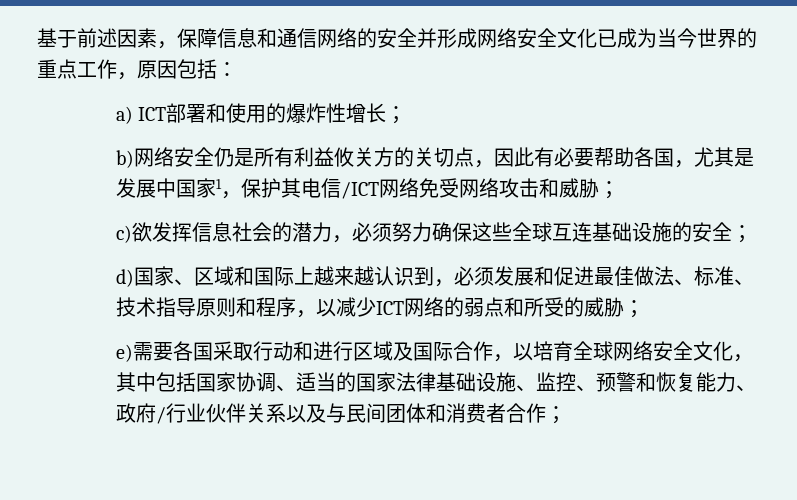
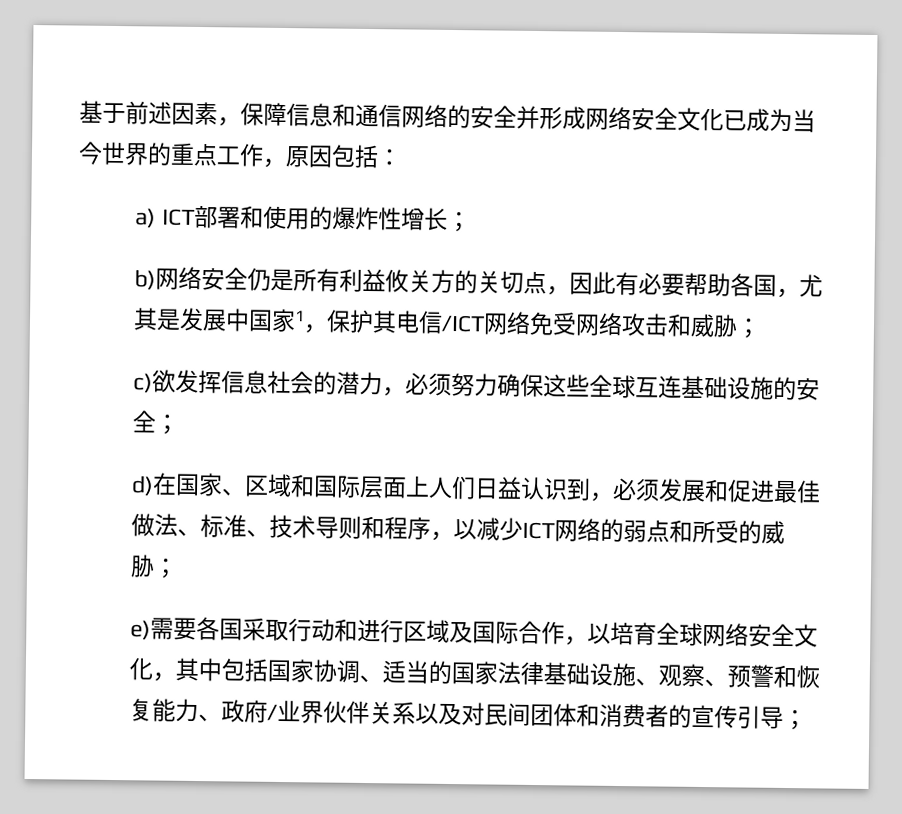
(135, 278) none -> [152,472,178,496] 在
[294,266,375,286] 上越来越 -> [359,475,523,500] 层面上人们日益
[156,297,217,317] 指导原 -> [315,516,340,539] 导
[536,372,577,392] 监控 -> [658,663,706,688] 观察
[166,403,207,423] 行业 -> [277,699,325,724] 业界
[326,403,347,423] 与 -> [461,702,486,726] 对
[506,403,547,423] 合作 -> [668,704,785,729] 的宣传引导

